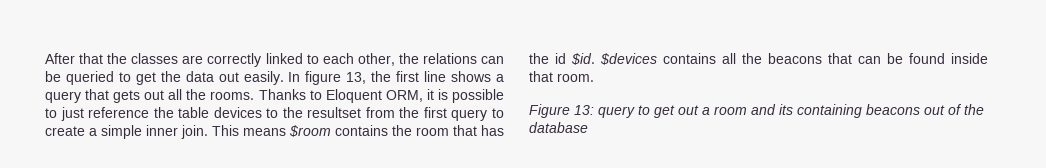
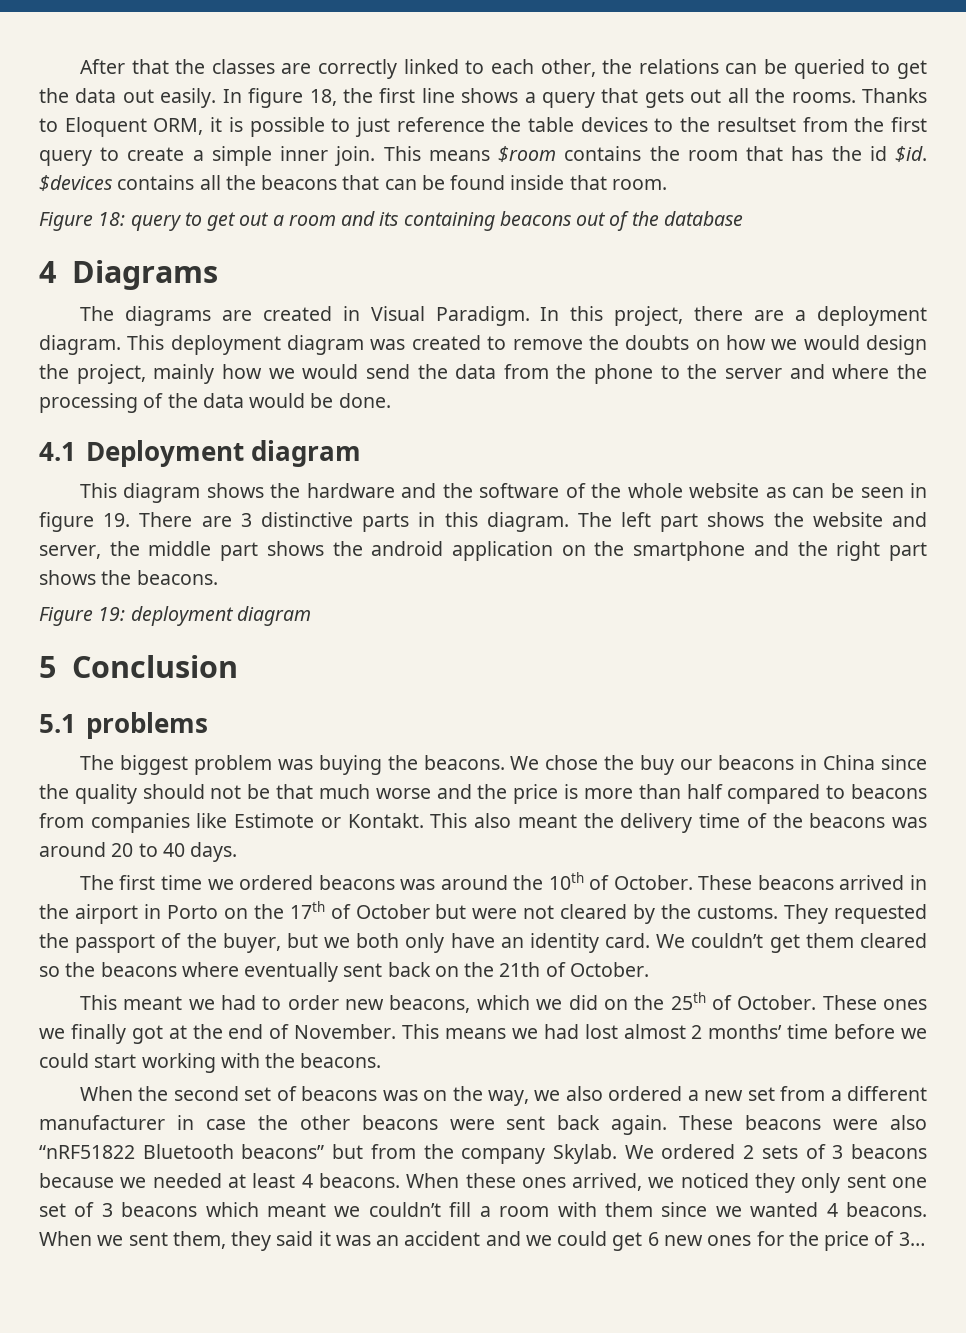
[346,72,367,84] 13, -> [309,89,337,106] 18,
[574,105,594,115] 13: -> [98,212,126,226] 18:
(588, 127) none -> [39,260,218,290] [79,306,927,326] [39,335,928,355] [39,364,927,384] [39,393,391,413] [39,440,361,467] [79,483,928,503] [39,512,927,532] [39,541,927,561] [39,570,218,585] [39,606,311,626] [39,655,238,678] [39,712,208,739] [79,755,928,775] [39,784,928,804] [39,813,928,833] [39,842,238,862] [79,872,928,890] [39,901,928,924] [39,933,927,953] [39,962,649,982] [79,992,927,1013] [39,1024,928,1044] [39,1053,382,1073] [79,1086,927,1106] [39,1115,927,1135] [39,1144,927,1164] [39,1173,927,1193] [39,1202,927,1217] [39,1231,925,1251] // 4 Diagrams // The diagrams are created in Visual Paradigm. In this project, there are a deployment diagram. This deployment diagram was created to remove the doubts on how we would design the project, mainly how we would send the data from the phone to the server and where the processing of the data would be done. // 4.1 Deployment diagram // This diagram shows the hardware and the software of the whole website as can be seen in figure 19. There are 3 distinctive parts in this diagram. The left part shows the website and server, the middle part shows the android application on the smartphone and the right part shows the beacons. // Figure 19: deployment diagram // 5 Conclusion // 5.1 problems // The biggest problem was buying the beacons. We chose the buy our beacons in China since the quality should not be that much worse and the price is more than half compared to beacons from companies like Estimote or Kontakt. This also meant the delivery time of the beacons was around 20 to 40 days. // The first time we ordered beacons was around the 10th of October. These beacons arrived in the airport in Porto on the 17th of October but were not cleared by the customs. They requested the passport of the buyer, but we both only have an identity card. We couldn’t get them cleared so the beacons where eventually sent back on the 21th of October. // This meant we had to order new beacons, which we did on the 25th of October. These ones we finally got at the end of November. This means we had lost almost 2 months’ time before we could start working with the beacons. // When the second set of beacons was on the way, we also ordered a new set from a different manufacturer in case the other beacons were sent back again. These beacons were also “nRF51822 Bluetooth beacons” but from the company Skylab. We ordered 2 sets of 3 beacons because we needed at least 4 beacons. When these ones arrived, we noticed they only sent one set of 3 beacons which meant we couldn’t fill a room with them since we wanted 4 beacons. When we sent them, they said it was an accident and we could get 6 new ones for the price of 3…

